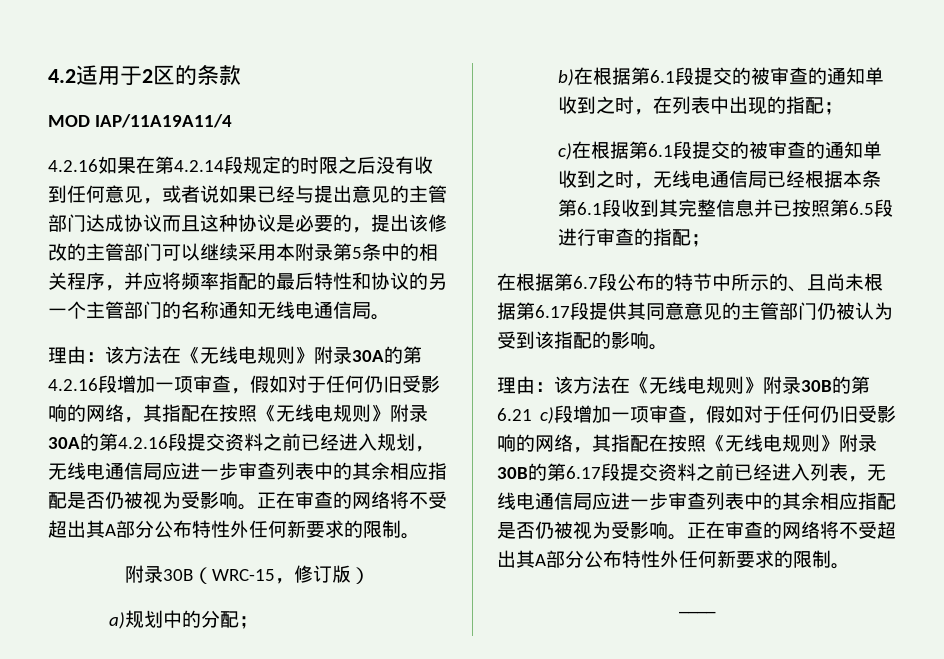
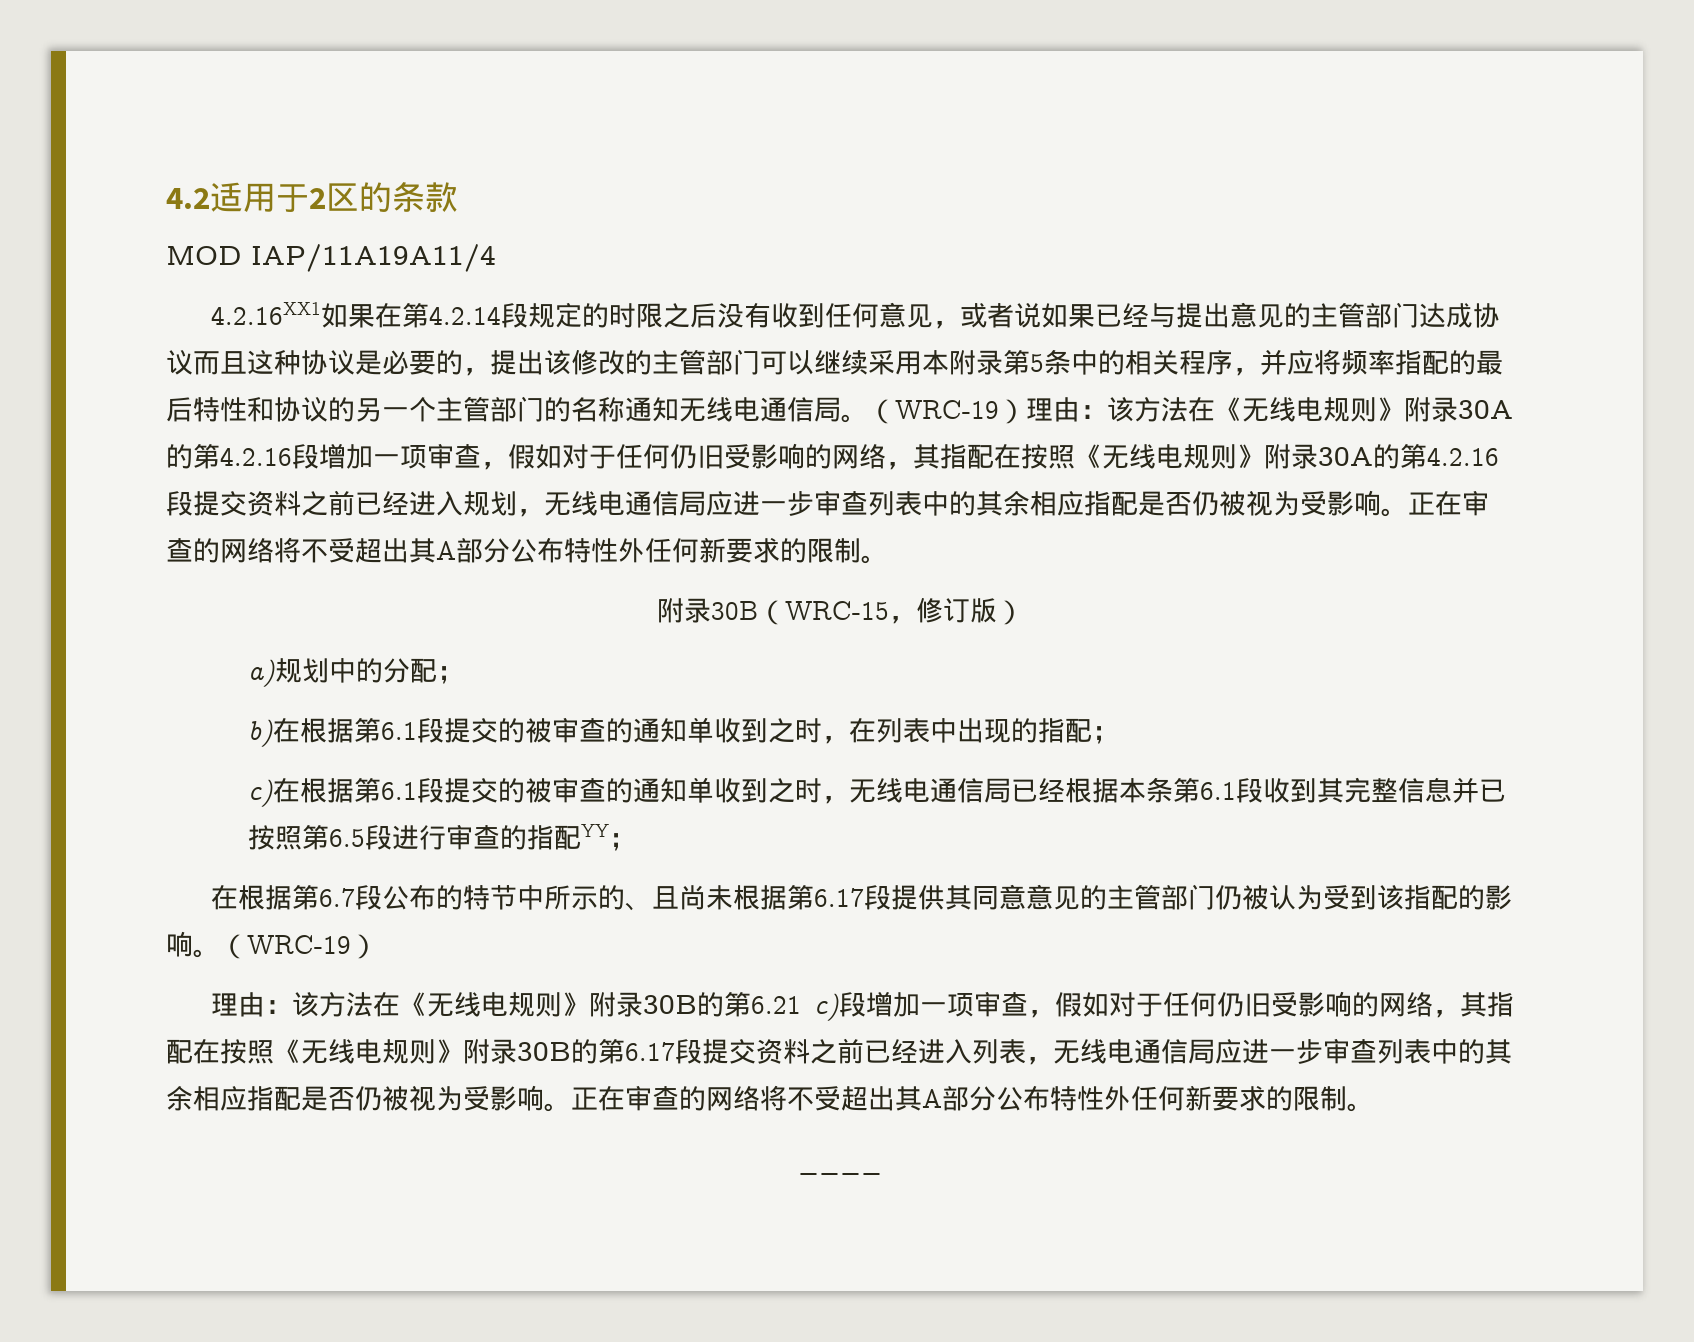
[48,159,98,172] 4.2.16 -> [210,302,321,325] 4.2.16XX1
(390, 317) // -> [868,399,1026,424] （WRC-19）
(691, 237) none -> [580,824,609,837] YY
(668, 347) none -> [220,934,378,959] （WRC-19）

